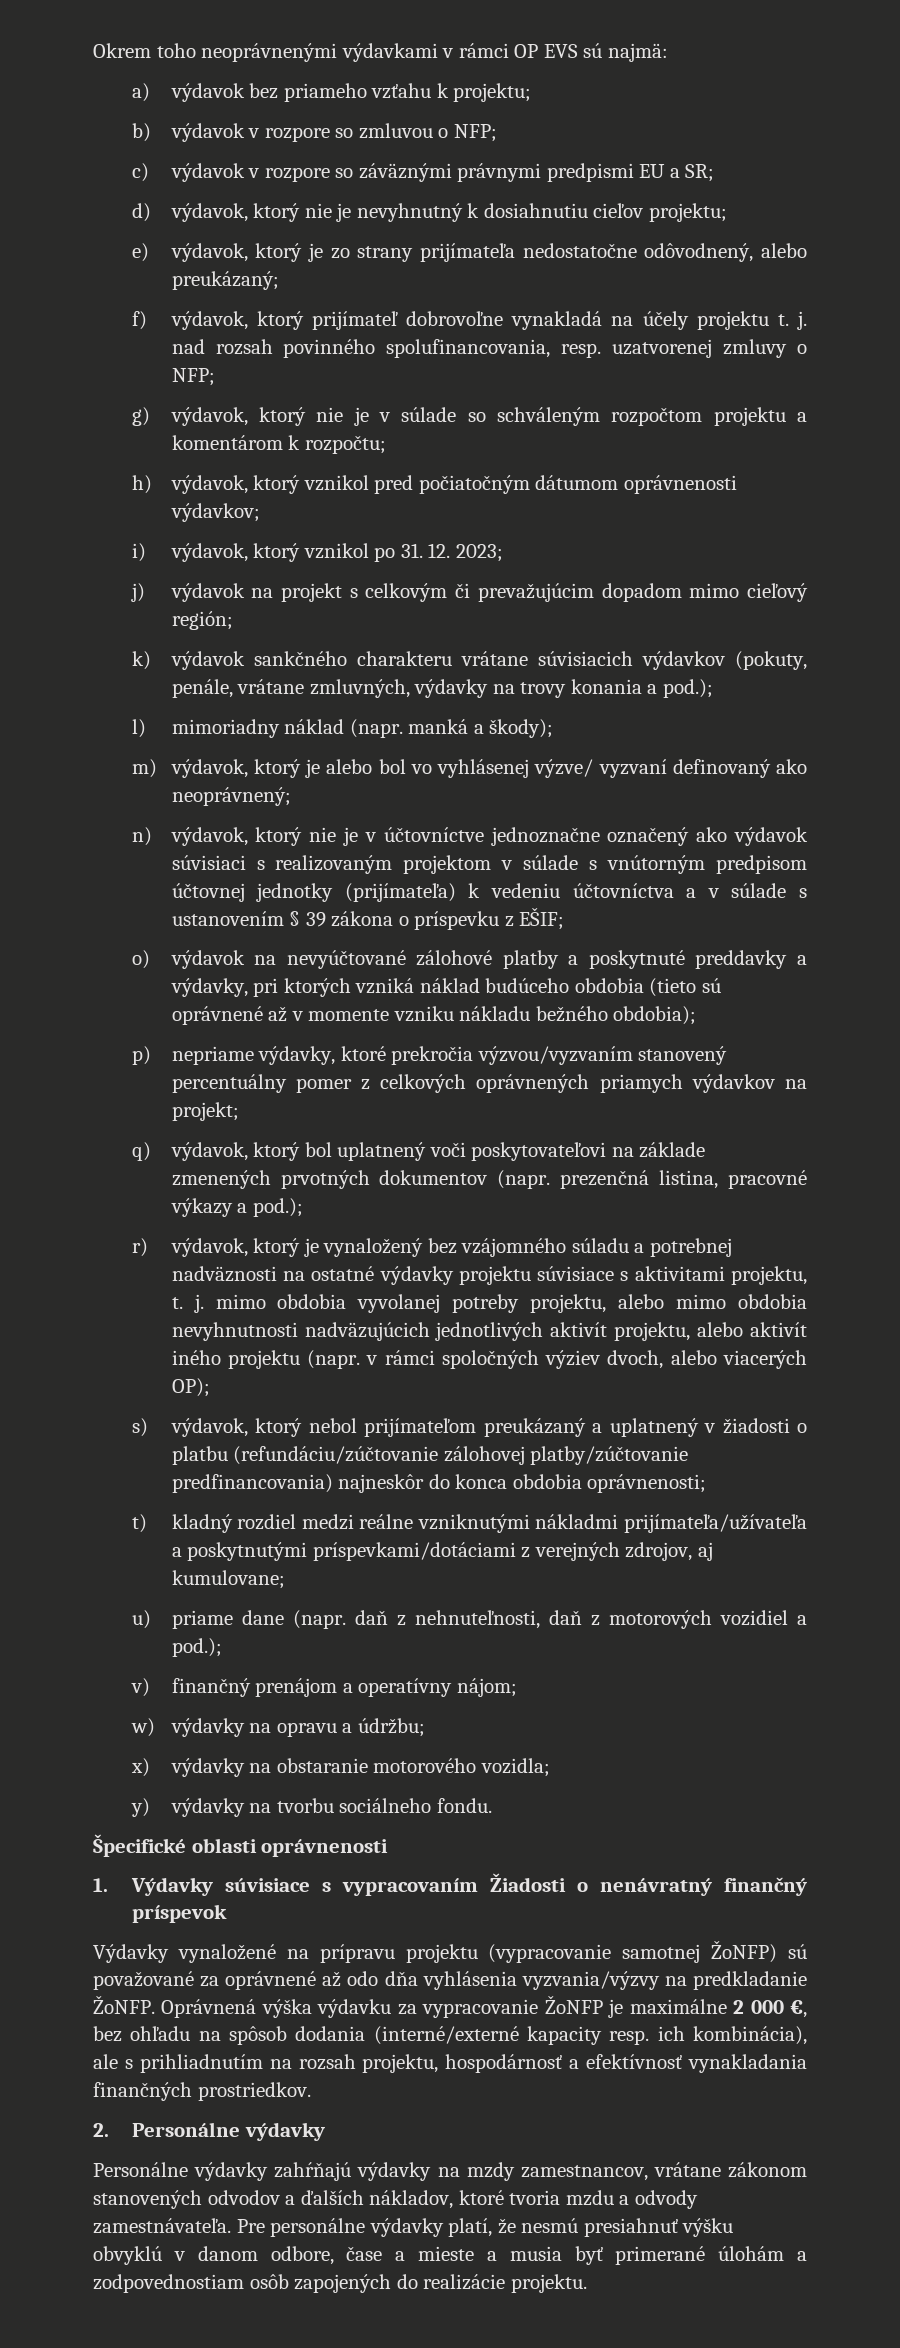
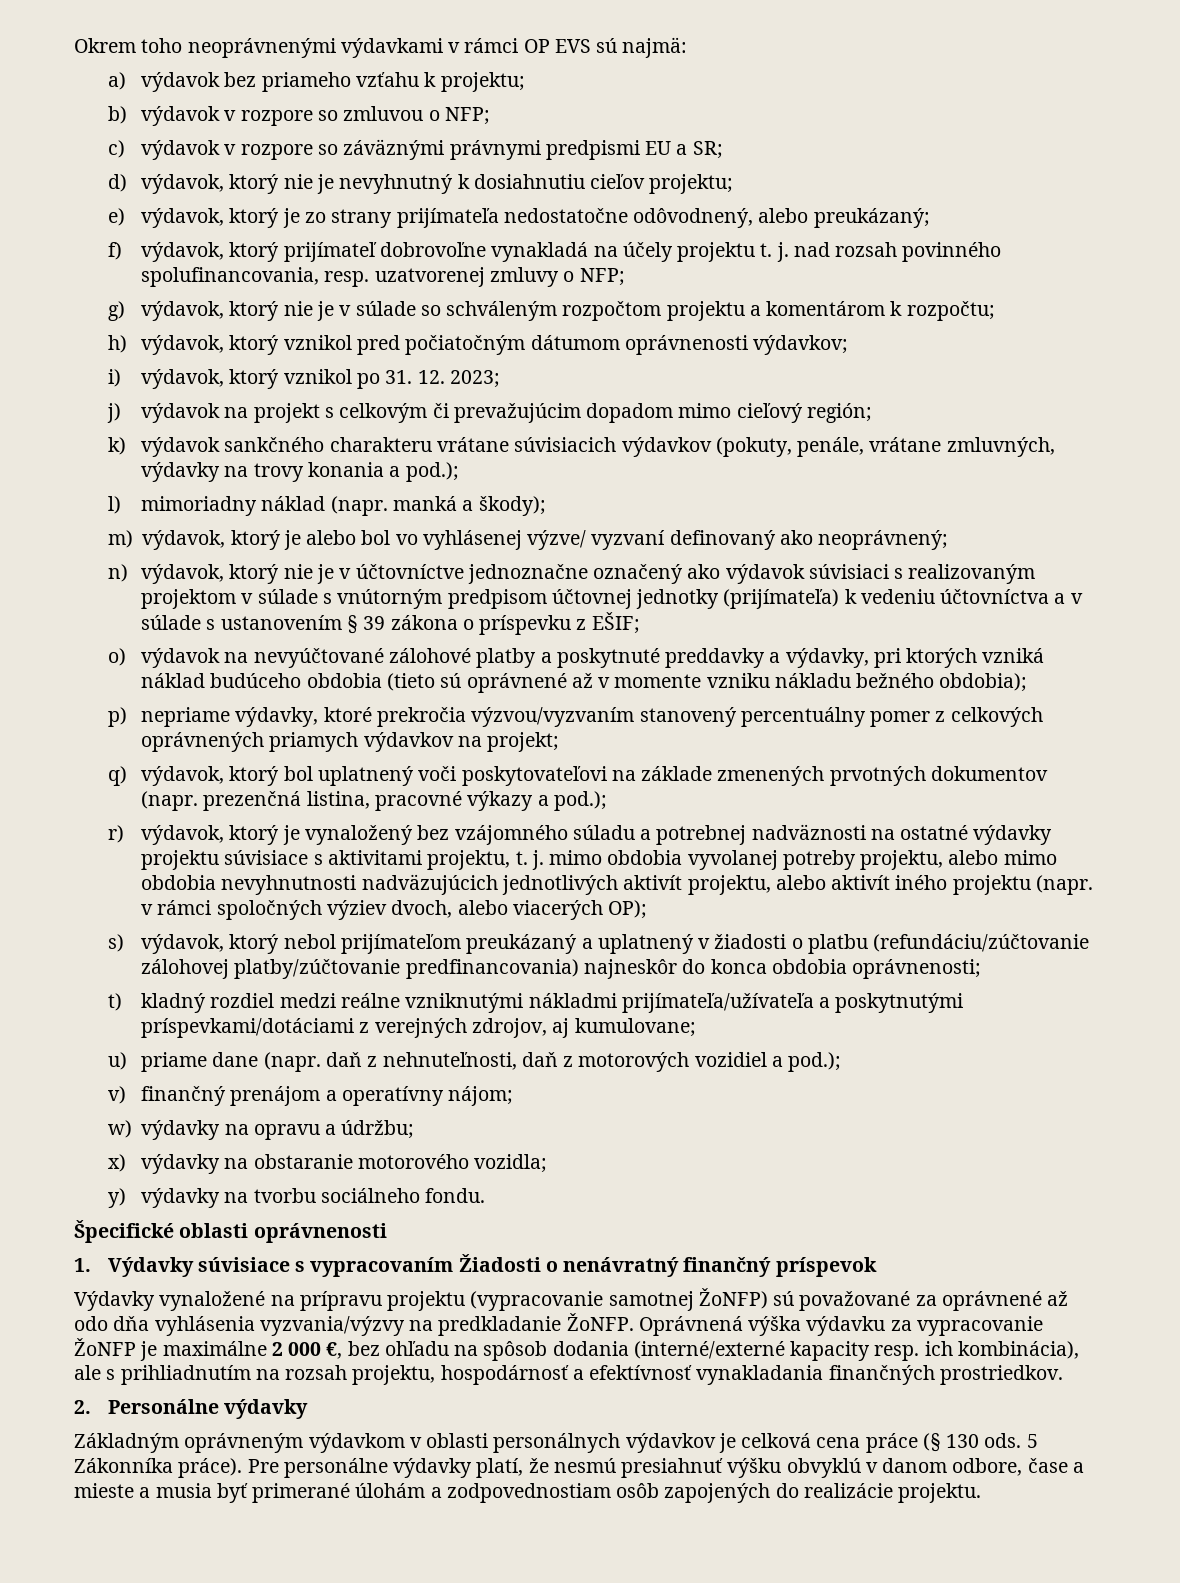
[93,2162,807,2181] [93,2190,698,2209] [93,2218,231,2234] Personálne výdavky zahŕňajú výdavky na mzdy zamestnancov, vrátane zákonom stanovených odvodov a ďalších nákladov, ktoré tvoria mzdu a odvody zamestnávateľa. -> [74,1433,1038,1453] [74,1458,243,1478] Základným oprávneným výdavkom v oblasti personálnych výdavkov je celková cena práce (§ 130 ods. 5 Zákonníka práce).

